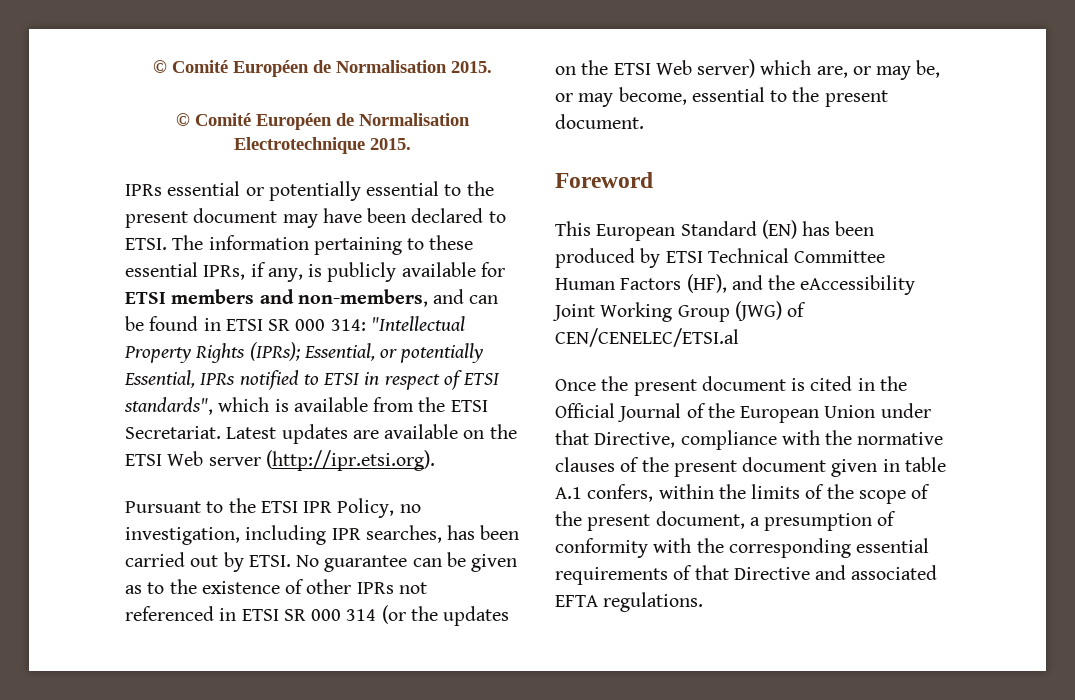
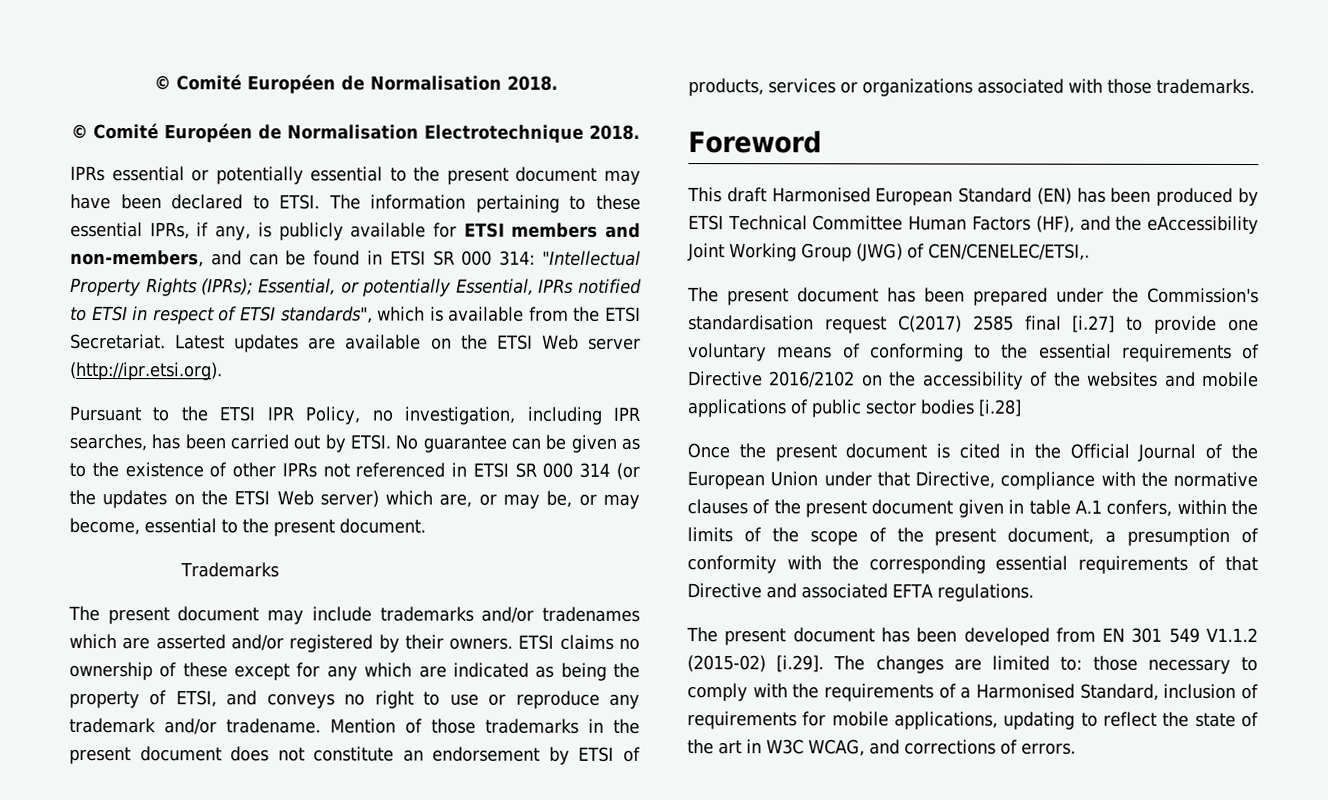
[153,60,492,77] © Comité Européen de Normalisation 2015. -> [153,74,558,94] © Comité Européen de Normalisation 2018.
[370,138,411,150] 2015. -> [589,124,640,140] 2018.
(644, 121) none -> [179,562,279,578] [68,605,640,625] [69,633,640,653] [69,661,641,681] [69,690,640,709] [69,717,640,735] [69,746,641,765] [688,78,1255,97] // Trademarks // The present document may include trademarks and/or tradenames which are asserted and/or registered by their owners. ETSI claims no ownership of these except for any which are indicated as being the property of ETSI, and conveys no right to use or reproduce any trademark and/or tradename. Mention of those trademarks in the present document does not constitute an endorsement by ETSI of products, services or organizations associated with those trademarks.
(591, 228) none -> [726,187,871,203] draft Harmonised
[555,328,739,347] CEN/CENELEC/ETSI.al -> [927,243,1090,261] [687,287,1259,306] [688,315,1259,334] [688,343,1260,362] [688,371,1259,390] [687,399,1022,418] CEN/CENELEC/ETSI,. // The present document has been prepared under the Commission's standardisation request C(2017) 2585 final [i.27] to provide one voluntary means of conforming to the essential requirements of Directive 2016/2102 on the accessibility of the websites and mobile applications of public sector bodies [i.28]
(704, 602) none -> [686,627,1258,646] [687,655,1258,674] [687,683,1259,702] [687,711,1259,730] [687,739,1076,757] // The present document has been developed from EN 301 549 V1.1.2 (2015-02) [i.29]. The changes are limited to: those necessary to comply with the requirements of a Harmonised Standard, inclusion of requirements for mobile applications, updating to reflect the state of the art in W3C WCAG, and corrections of errors.

